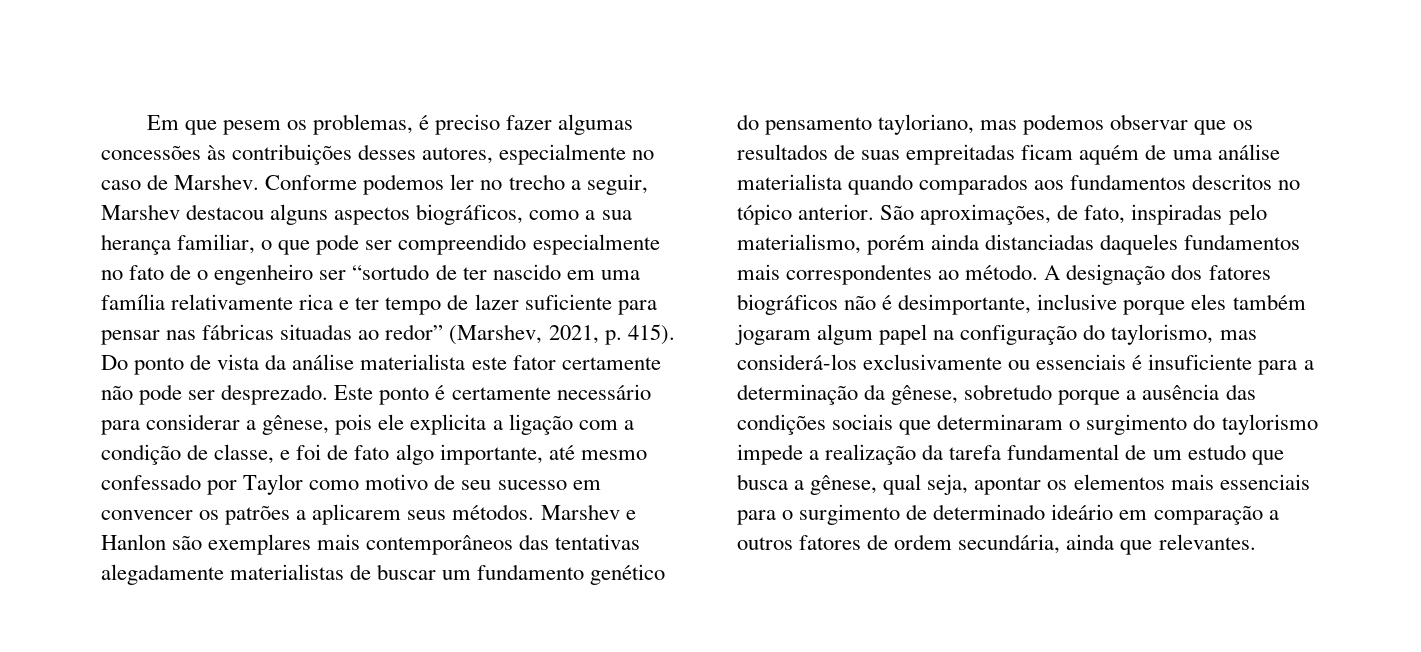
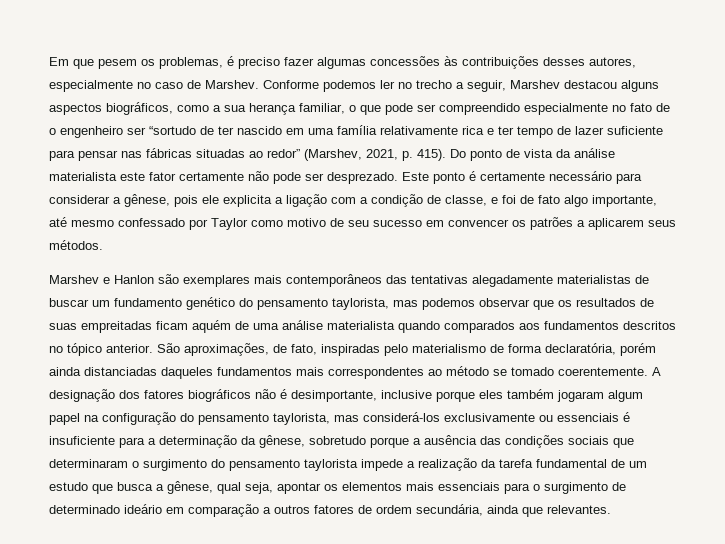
(535, 512) none -> (103, 245) //
[878,114,975,135] tayloriano, -> [332,298,389,310] taylorista,
[737,234,861,254] materialismo, -> [412,343,616,355] materialismo de forma declaratória,
[965,264,1039,280] método. -> [446,366,648,376] método se tomado coerentemente.
[1111,324,1214,345] taylorismo, -> [198,413,330,425] pensamento taylorista,
[1221,414,1318,435] taylorismo -> [229,459,358,471] pensamento taylorista

